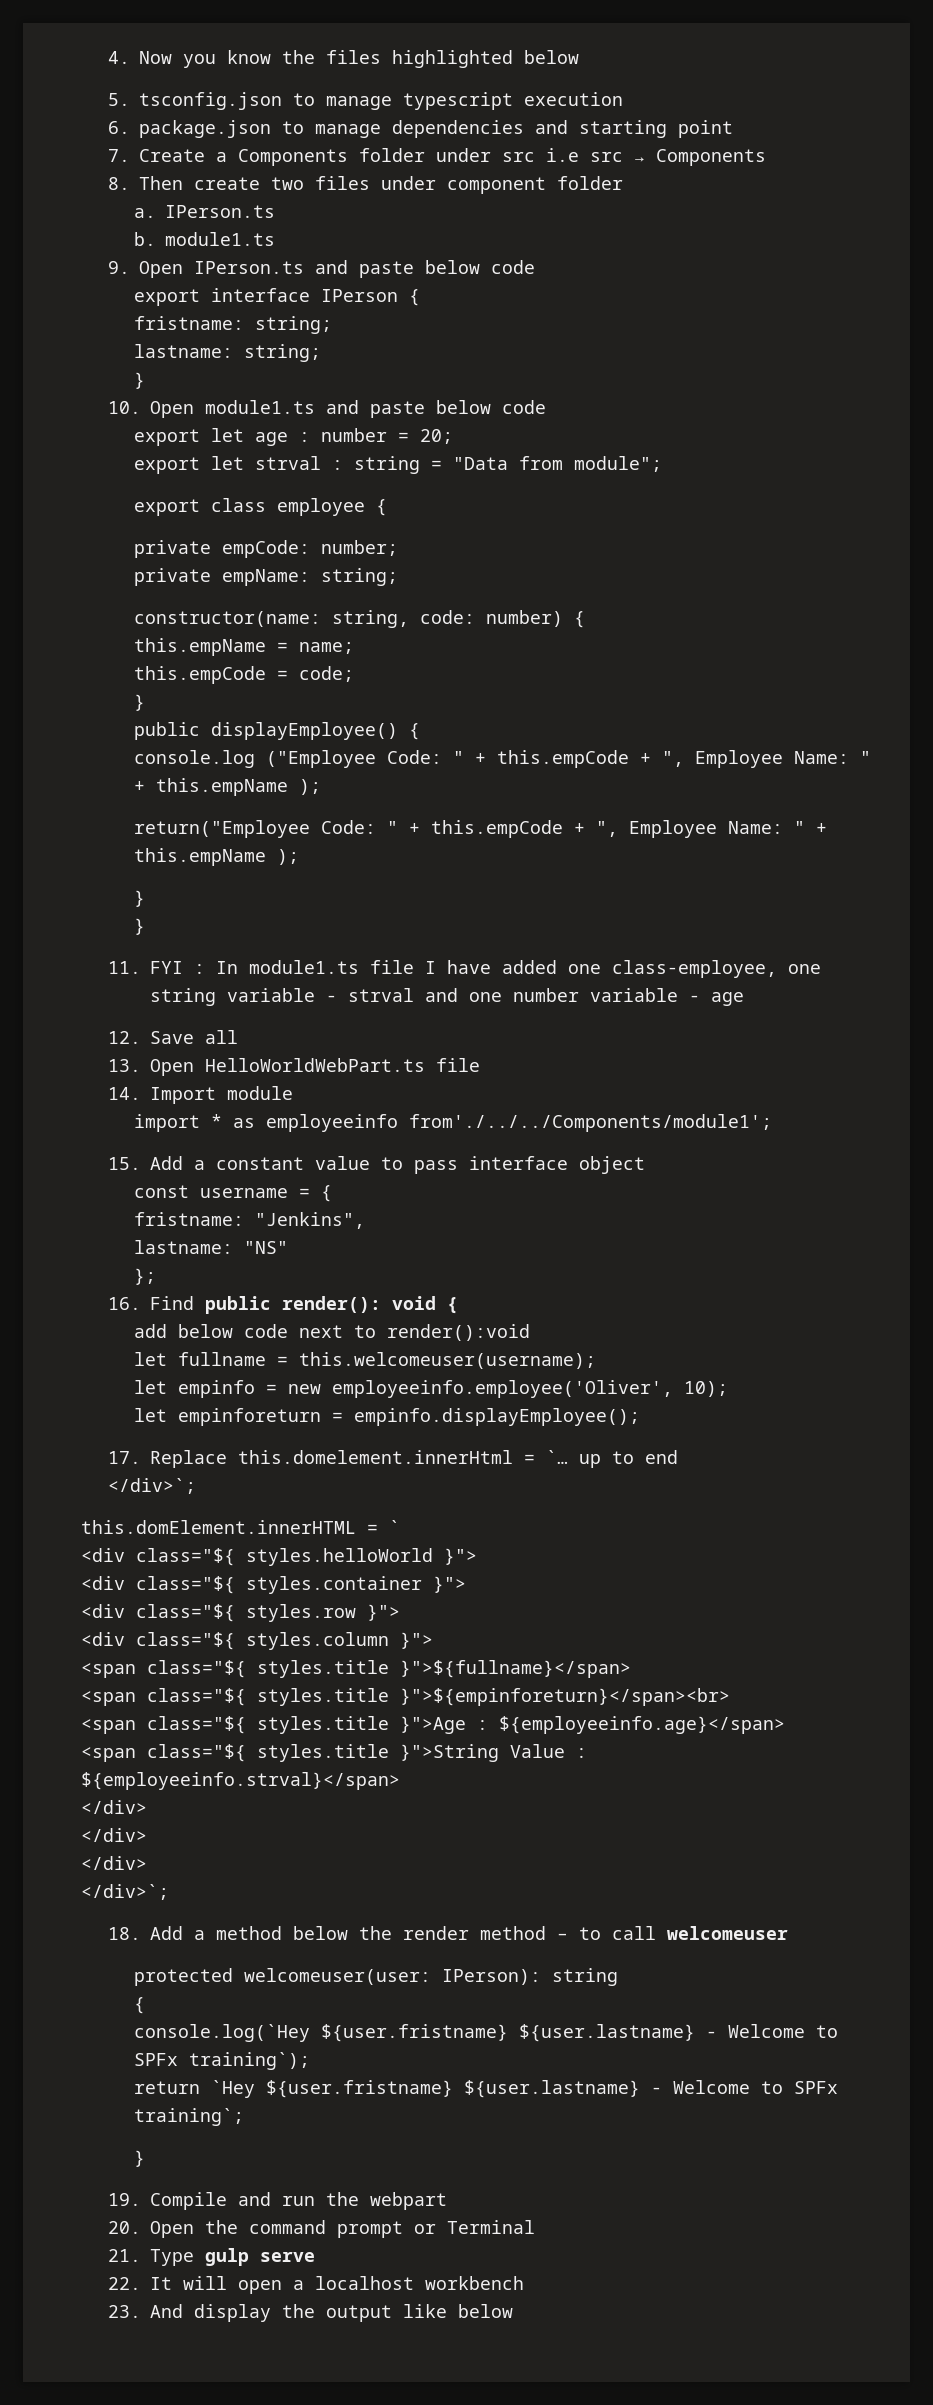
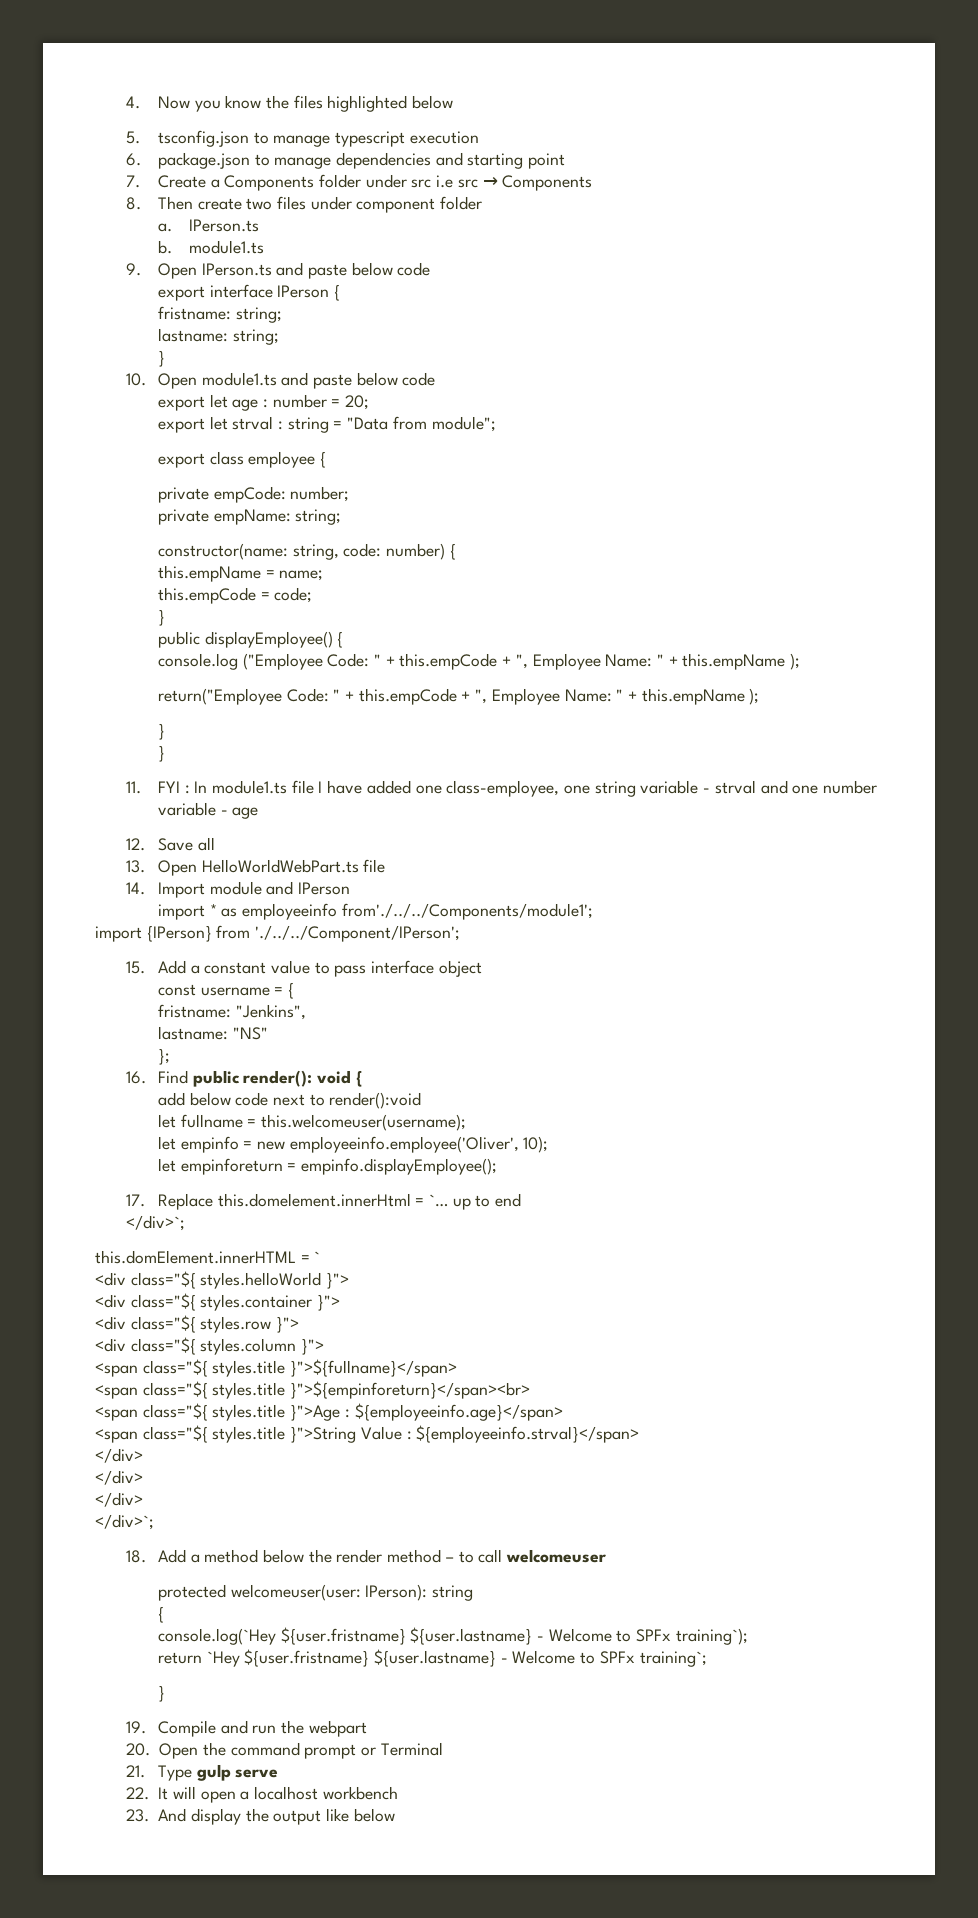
(293, 1093) none -> [266,881,350,895] and IPerson
(773, 1123) none -> [95,925,461,942] // import {IPerson} from './../../Component/IPerson';

